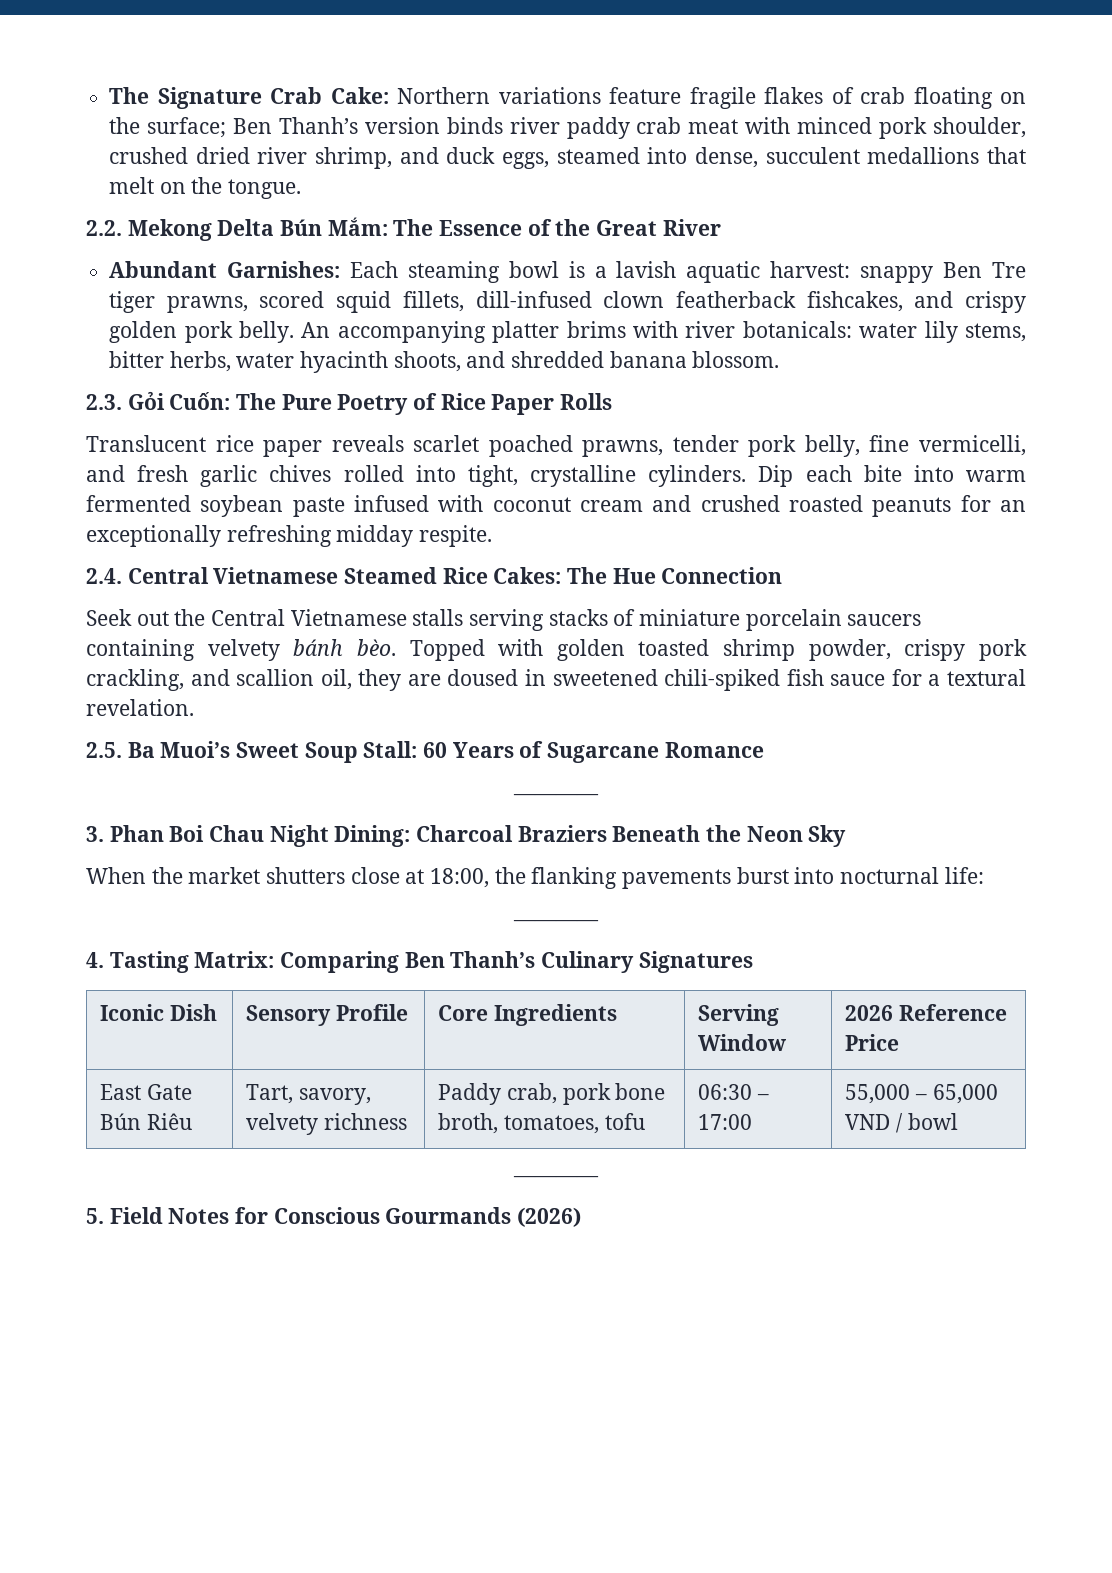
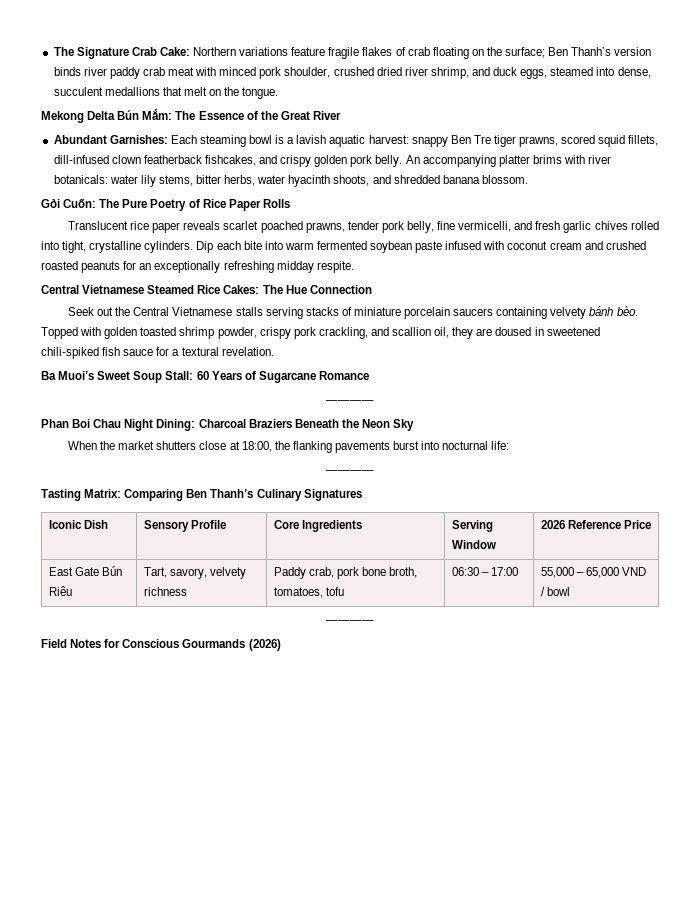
[86,220,122,236] 2.2. -> (279, 93) none
[86,394,122,410] 2.3. -> (528, 179) none
[86,568,122,584] 2.4. -> (354, 267) none
[86,742,122,758] 2.5. -> (274, 351) none
[86,826,104,842] 3. -> (374, 402) none
[86,952,104,968] 4. -> (374, 472) none
[86,1208,104,1224] 5. -> (374, 622) none

